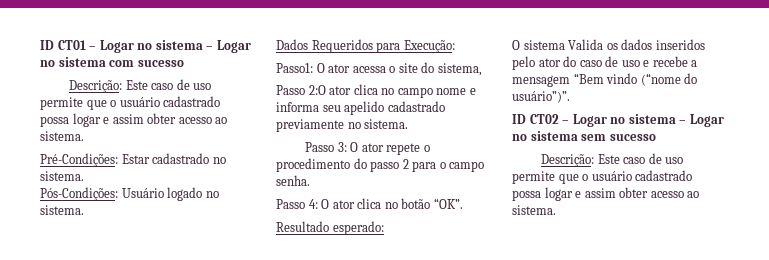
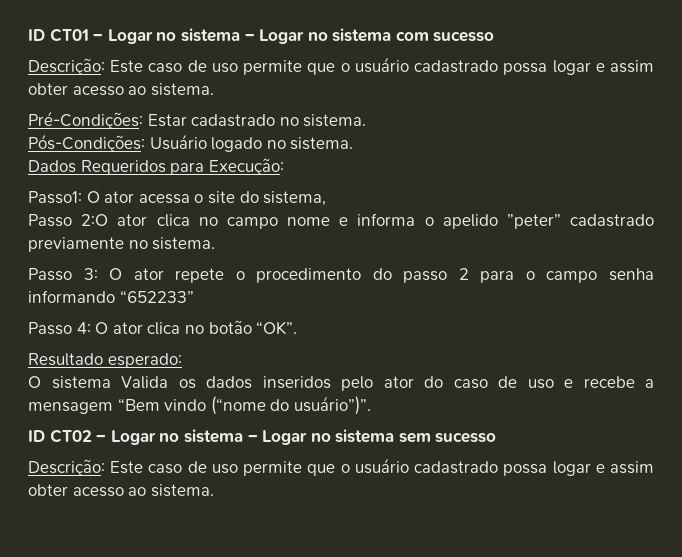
[322,101,385,115] seu apelido -> [424,214,561,229] o apelido ”peter”
[276,175,310,186] senha. -> [609,268,654,281] [28,290,194,303] senha informando “652233”

